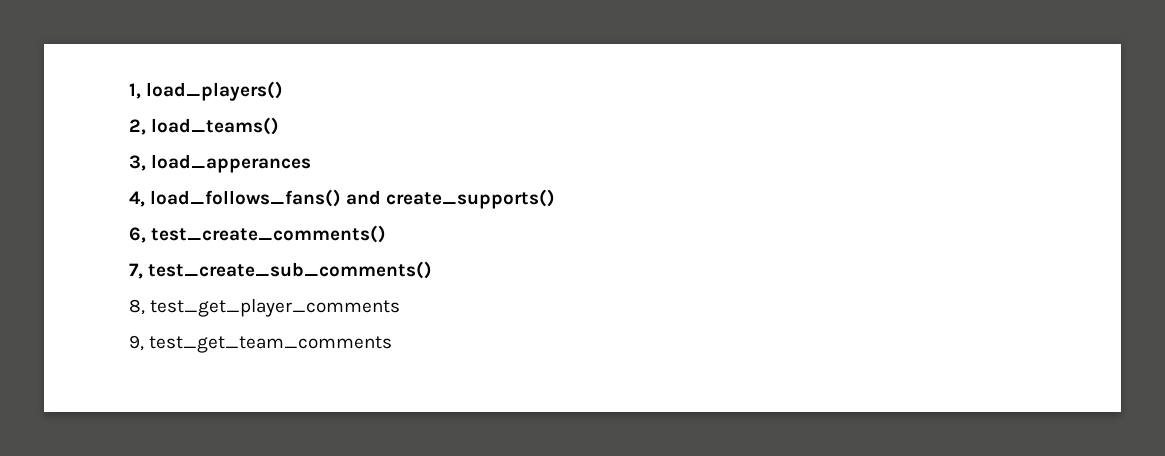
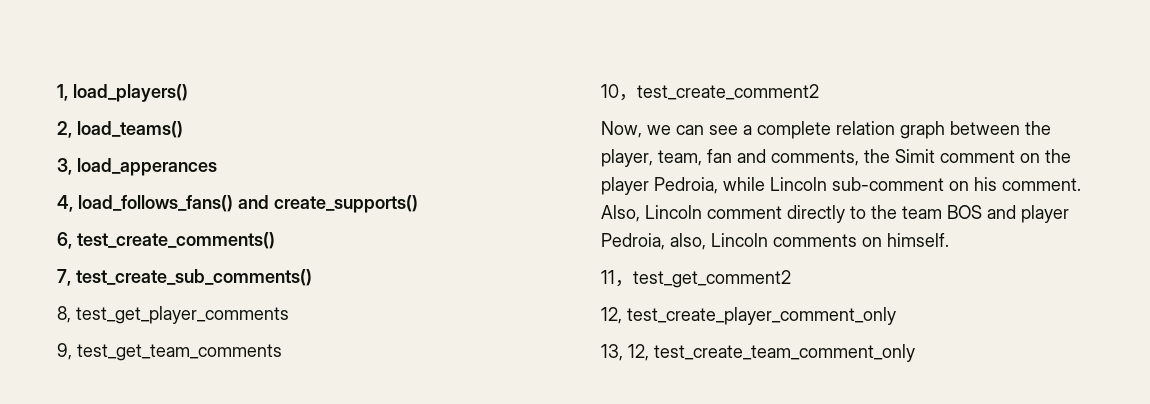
(393, 344) none -> [601,84,819,101] [601,121,1051,139] [601,149,1071,167] [601,177,1081,195] [601,205,1069,223] [601,233,949,250] [601,270,791,288] [601,307,896,325] [601,344,915,362] // 10，test_create_comment2 // Now, we can see a complete relation graph between the player, team, fan and comments, the Simit comment on the player Pedroia, while Lincoln sub-comment on his comment. Also, Lincoln comment directly to the team BOS and player Pedroia, also, Lincoln comments on himself. // 11，test_get_comment2 // 12, test_create_player_comment_only // 13, 12, test_create_team_comment_only

